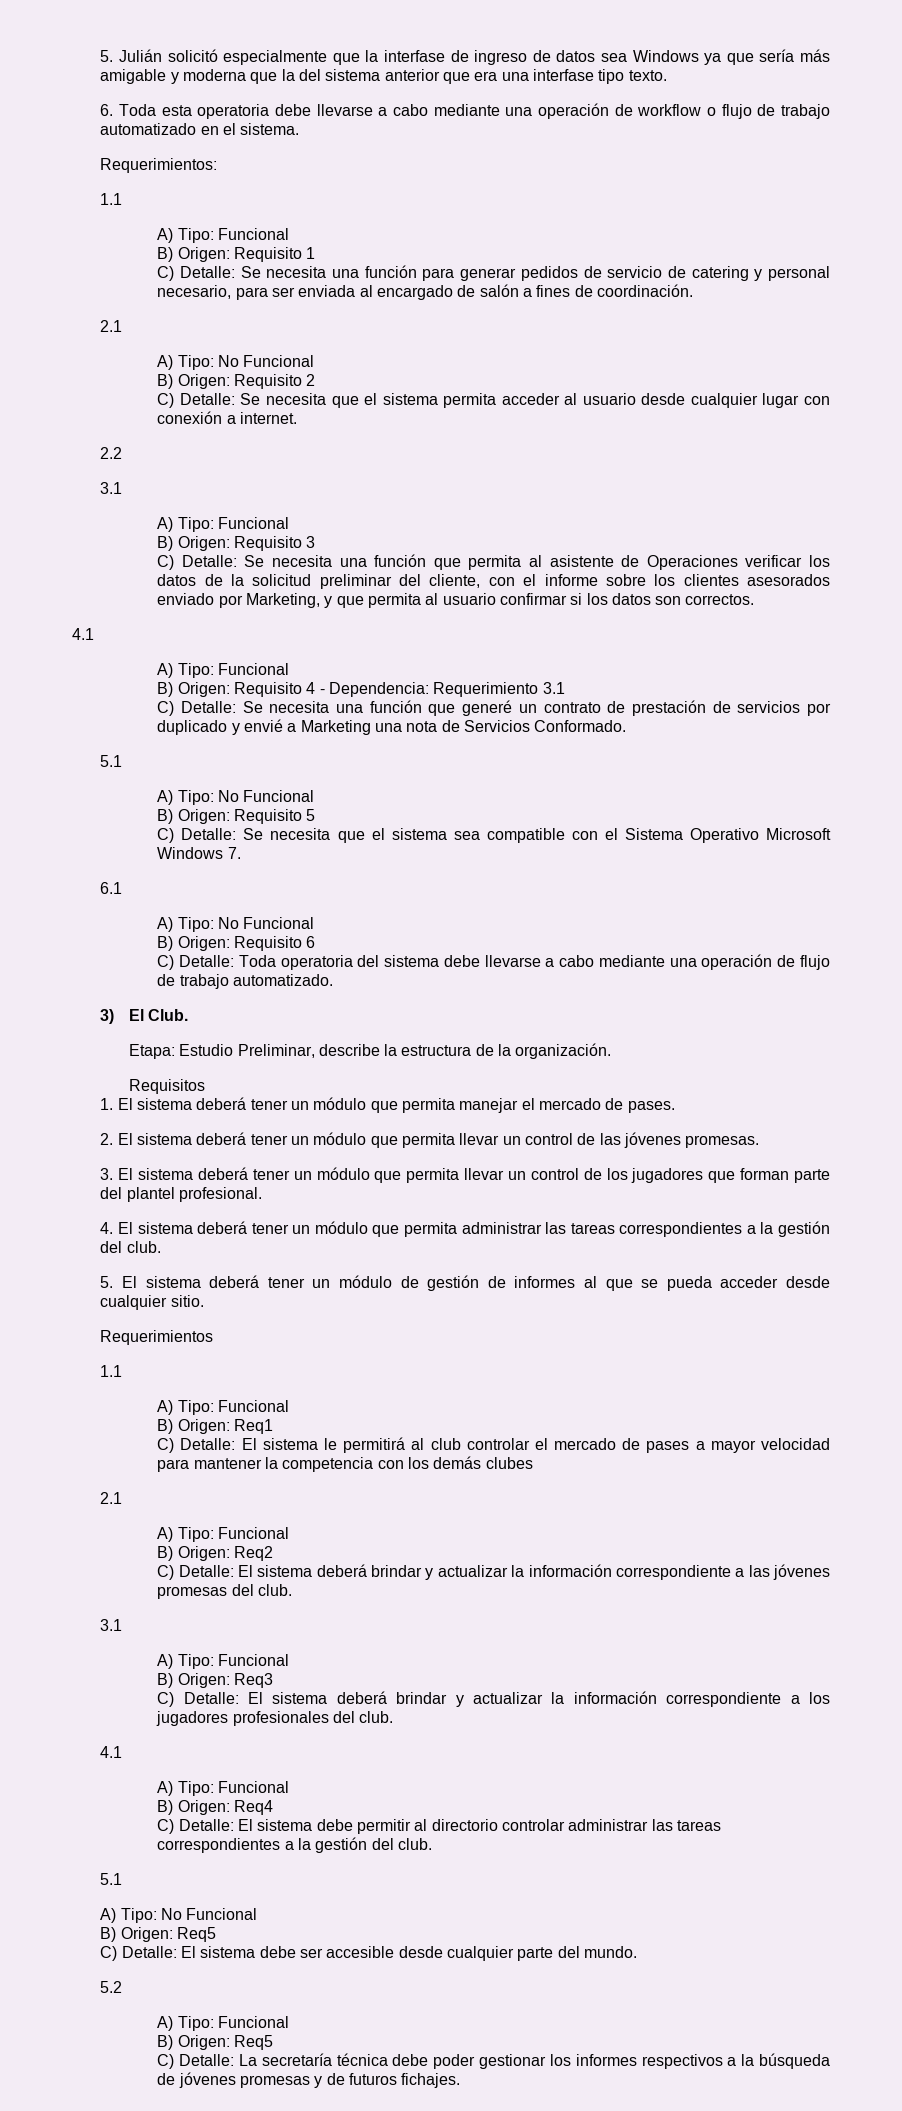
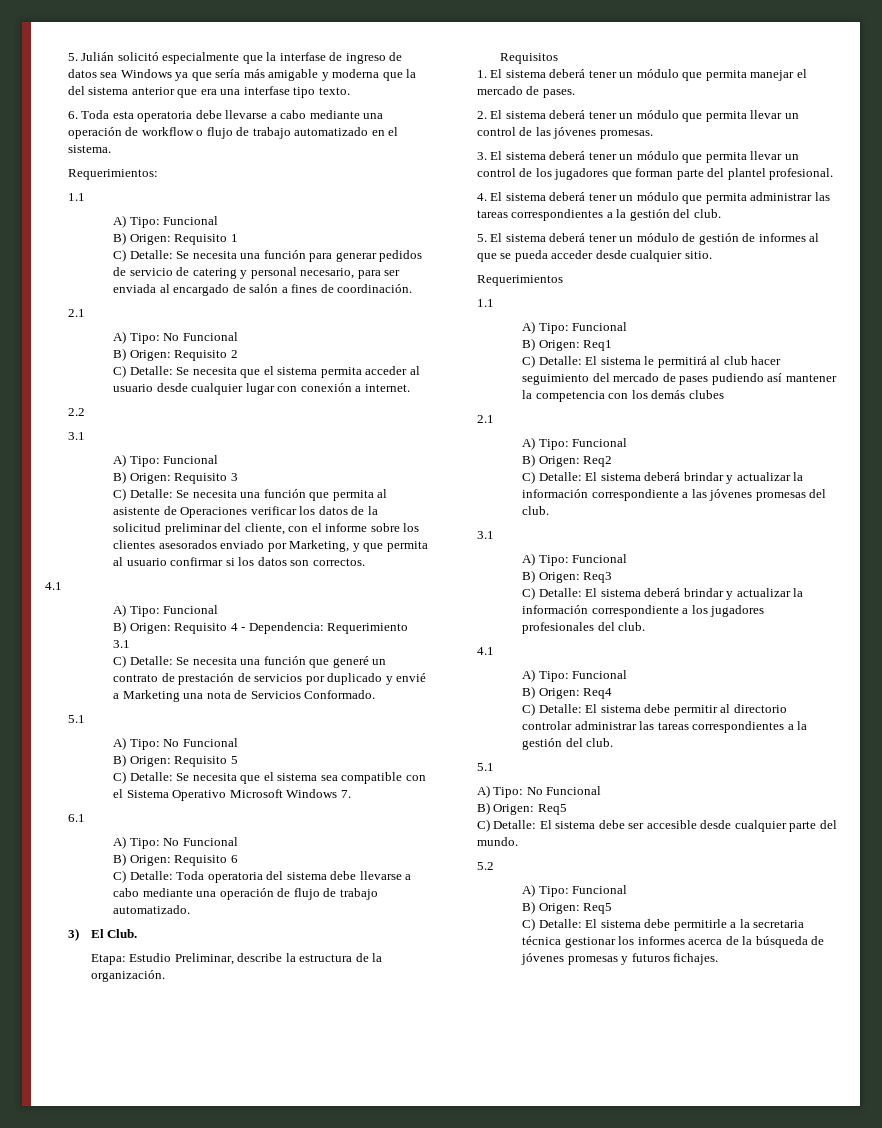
[466,1438,831,1453] [157,1459,190,1472] controlar el mercado de pases a mayor velocidad para -> [751,356,782,365] [522,373,783,385] hacer seguimiento del mercado de pases pudiendo así
[238,2053,476,2069] La secretaría técnica debe poder -> [585,919,805,931] [522,936,562,945] El sistema debe permitirle a la secretaria técnica
[641,2054,737,2069] respectivos a -> [688,936,739,945] acerca de
[326,2073,345,2085] de -> (629, 960) none

